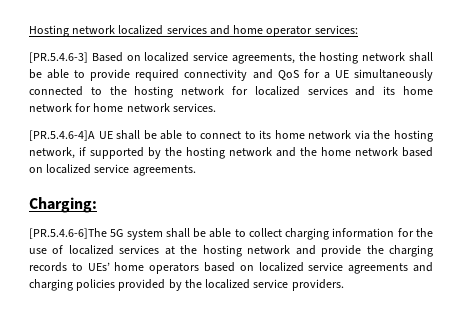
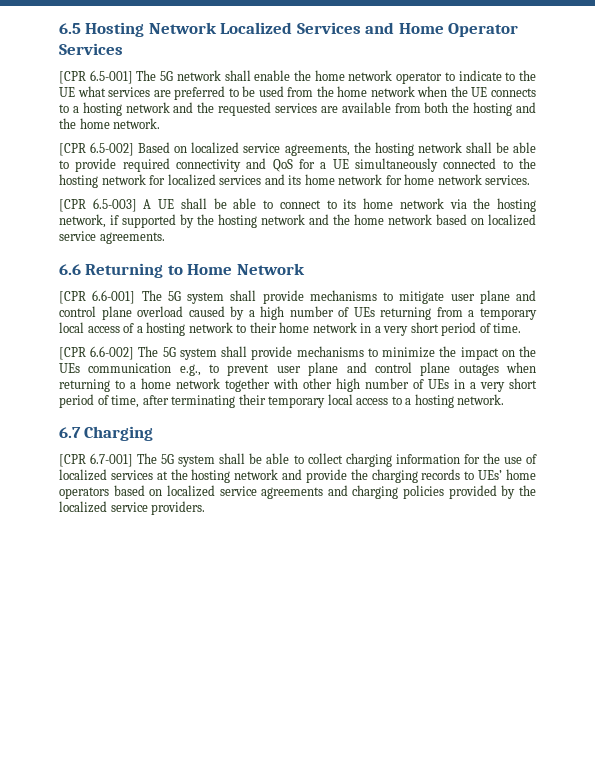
[29,25,358,37] [29,52,88,63] Hosting network localized services and home operator services: // [PR.5.4.6-3] -> [59,22,519,37] [59,43,123,55] [59,70,537,84] [59,86,537,100] [59,102,536,116] [59,118,161,129] [59,142,135,156] 6.5 Hosting Network Localized Services and Home Operator Services // [CPR 6.5-001] The 5G network shall enable the home network operator to indicate to the UE what services are preferred to be used from the home network when the UE connects to a hosting network and the requested services are available from both the hosting and the home network. // [CPR 6.5-002]
[29,130,95,141] [PR.5.4.6-4]A -> [59,198,152,212] [CPR 6.5-003] A
[29,197,97,213] [29,228,107,239] Charging: // [PR.5.4.6-6]The -> [59,263,305,278] [59,290,536,304] [59,306,538,320] [59,322,522,336] [59,346,536,360] [59,362,537,376] [59,378,537,392] [59,394,505,408] [59,426,154,441] [59,453,158,467] 6.6 Returning to Home Network // [CPR 6.6-001] The 5G system shall provide mechanisms to mitigate user plane and control plane overload caused by a high number of UEs returning from a temporary local access of a hosting network to their home network in a very short period of time. // [CPR 6.6-002] The 5G system shall provide mechanisms to minimize the impact on the UEs communication e.g., to prevent user plane and control plane outages when returning to a home network together with other high number of UEs in a very short period of time, after terminating their temporary local access to a hosting network. // 6.7 Charging // [CPR 6.7-001] The

